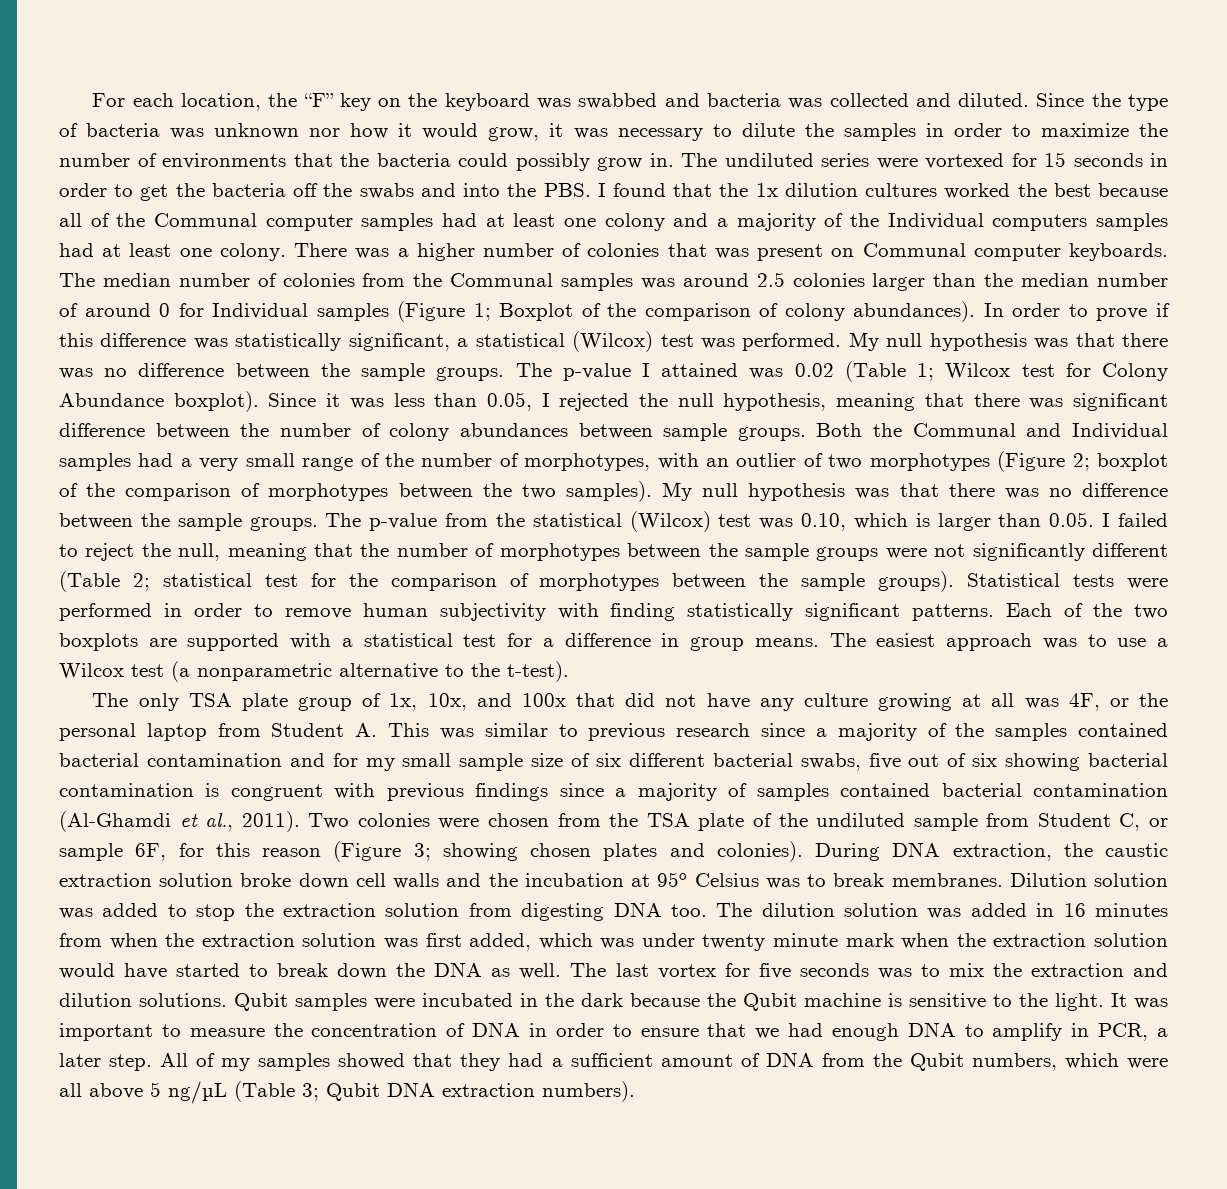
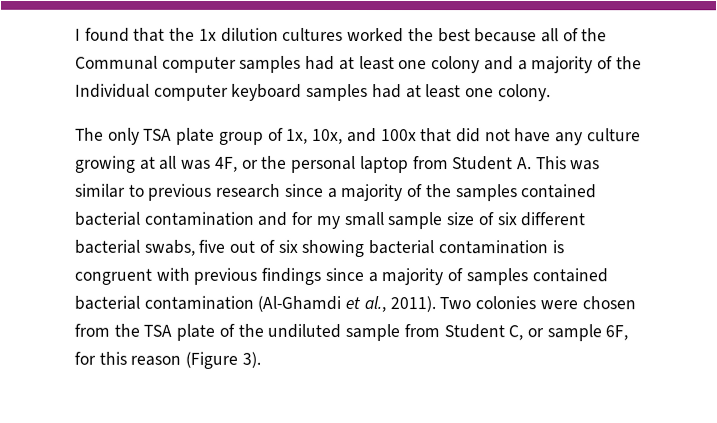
[92,93,1168,111] [59,123,1168,141] [59,152,1168,171] [59,183,591,201] For each location, the “F” key on the keyboard was swabbed and bacteria was collected and diluted. Since the type of bacteria was unknown nor how it would grow, it was necessary to dilute the samples in order to maximize the number of environments that the bacteria could possibly grow in. The undiluted series were vortexed for 15 seconds in order to get the bacteria off the swabs and into the PBS. -> (75, 34) none
[992,214,1088,231] computers -> [153,83,303,101] computer keyboard
[294,243,1168,261] [59,272,1168,291] [59,301,1170,322] [59,331,1168,352] [59,361,1168,382] [59,391,1169,412] [59,423,1168,441] [59,451,1169,472] [59,481,1168,502] [59,511,1169,532] [59,543,1168,561] [59,571,1168,592] [59,603,1168,621] [59,633,1168,651] [59,661,569,682] There was a higher number of colonies that was present on Communal computer keyboards. The median number of colonies from the Communal samples was around 2.5 colonies larger than the median number of around 0 for Individual samples (Figure 1; Boxplot of the comparison of colony abundances). In order to prove if this difference was statistically significant, a statistical (Wilcox) test was performed. My null hypothesis was that there was no difference between the sample groups. The p-value I attained was 0.02 (Table 1; Wilcox test for Colony Abundance boxplot). Since it was less than 0.05, I rejected the null hypothesis, meaning that there was significant difference between the number of colony abundances between sample groups. Both the Communal and Individual samples had a very small range of the number of morphotypes, with an outlier of two morphotypes (Figure 2; boxplot of the comparison of morphotypes between the two samples). My null hypothesis was that there was no difference between the sample groups. The p-value from the statistical (Wilcox) test was 0.10, which is larger than 0.05. I failed to reject the null, meaning that the number of morphotypes between the sample groups were not significantly different (Table 2; statistical test for the comparison of morphotypes between the sample groups). Statistical tests were performed in order to remove human subjectivity with finding statistically significant patterns. Each of the two boxplots are supported with a statistical test for a difference in group means. The easiest approach was to use a Wilcox test (a nonparametric alternative to the t-test). -> (551, 93) none
[413,841,1168,862] [59,872,1169,889] [59,902,1169,921] [59,933,1168,951] [59,962,1168,979] [59,993,1168,1011] [59,1022,1168,1041] [59,1052,1168,1071] [59,1081,635,1104] 3; showing chosen plates and colonies). During DNA extraction, the caustic extraction solution broke down cell walls and the incubation at 95o Celsius was to break membranes. Dilution solution was added to stop the extraction solution from digesting DNA too. The dilution solution was added in 16 minutes from when the extraction solution was first added, which was under twenty minute mark when the extraction solution would have started to break down the DNA as well. The last vortex for five seconds was to mix the extraction and dilution solutions. Qubit samples were incubated in the dark because the Qubit machine is sensitive to the light. It was important to measure the concentration of DNA in order to ensure that we had enough DNA to amplify in PCR, a later step. All of my samples showed that they had a sufficient amount of DNA from the Qubit numbers, which were all above 5 ng/µL (Table 3; Qubit DNA extraction numbers). -> [241,351,261,368] 3).

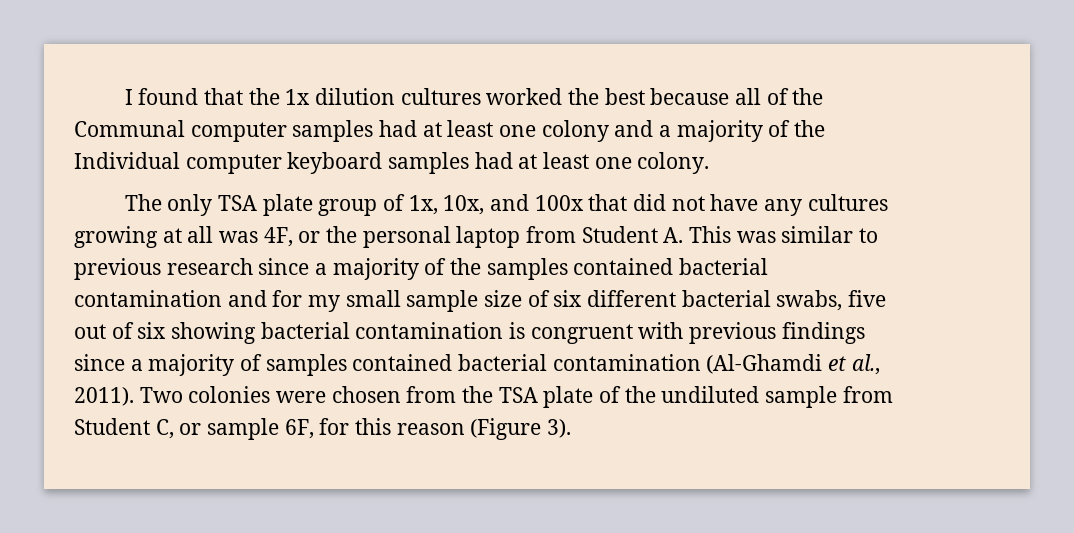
[586,128,641,142] culture -> [807,194,888,211] cultures

